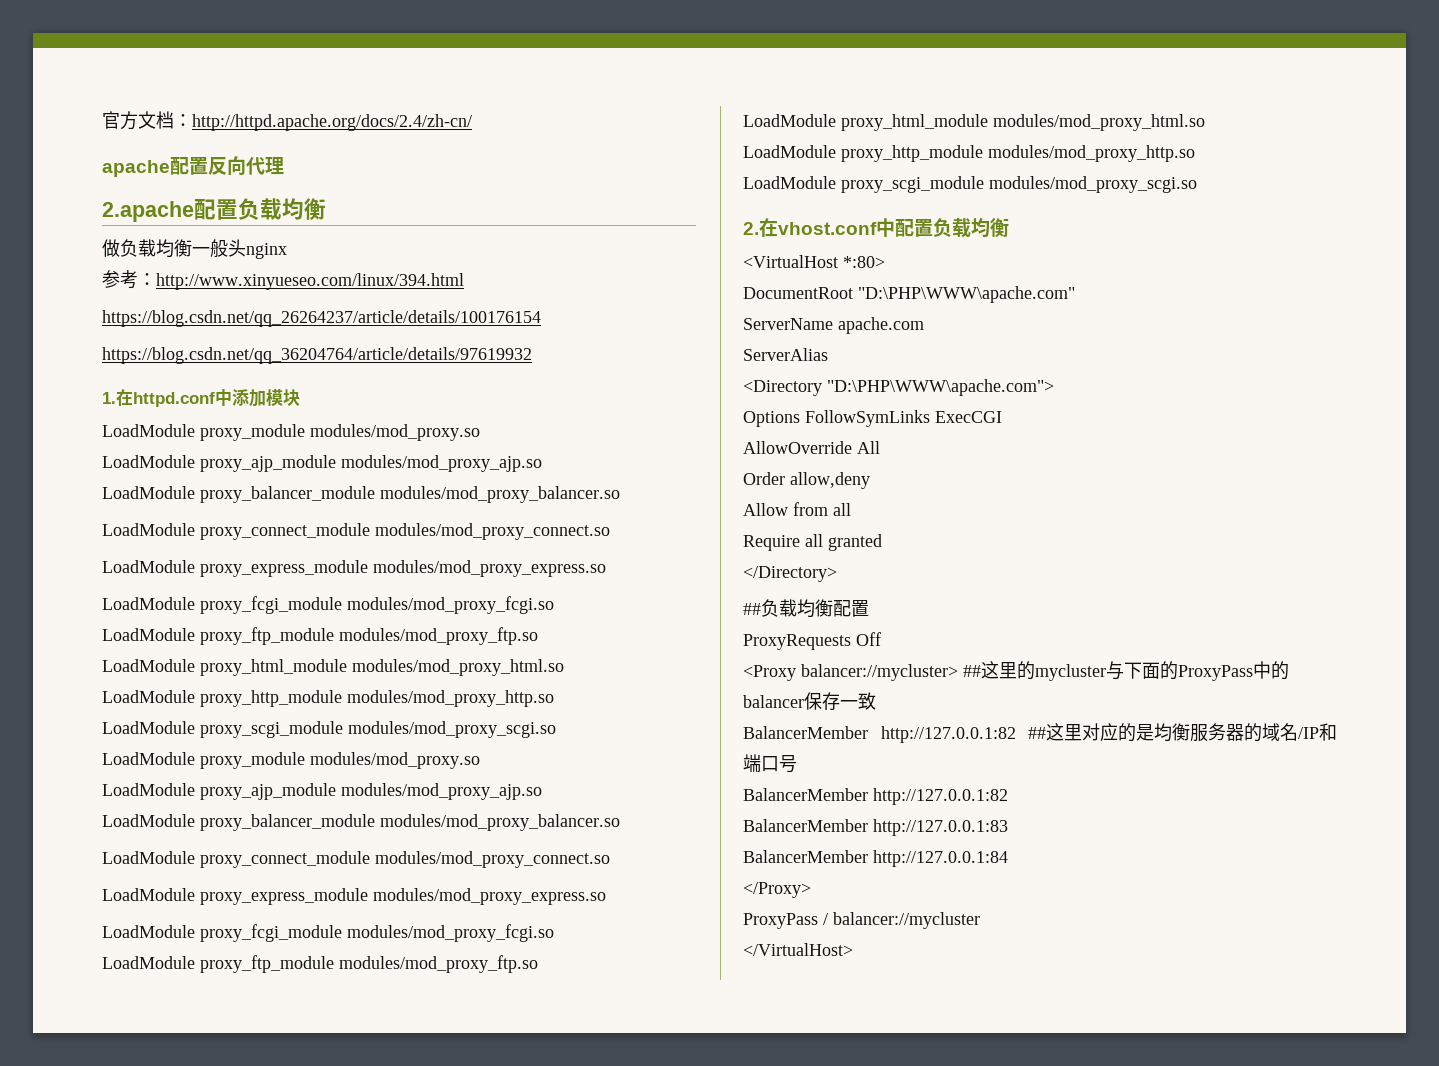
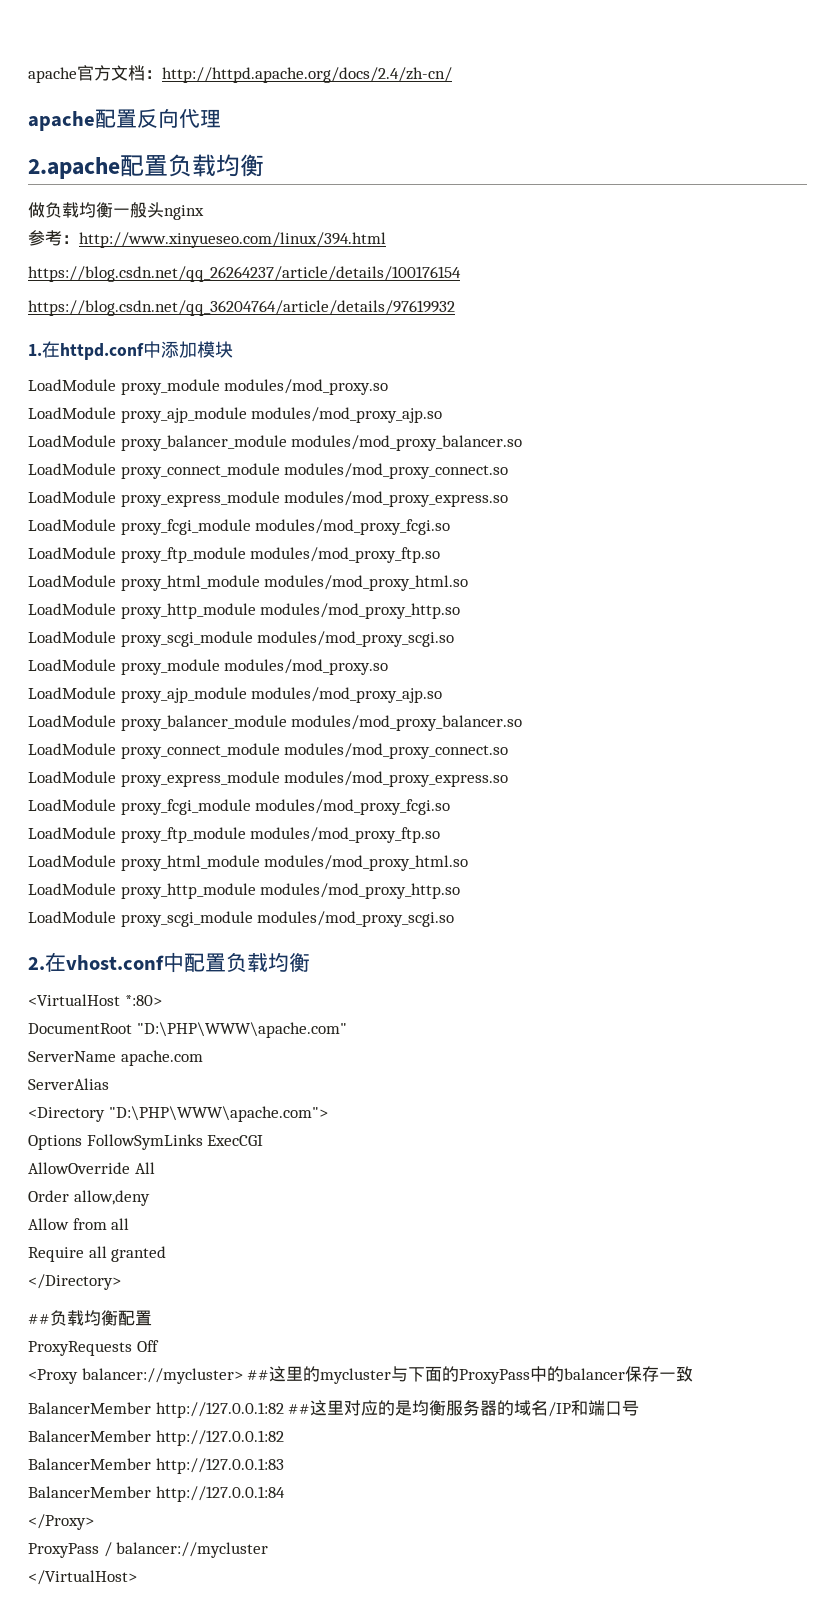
(102, 120) none -> [28,67,77,83] apache

